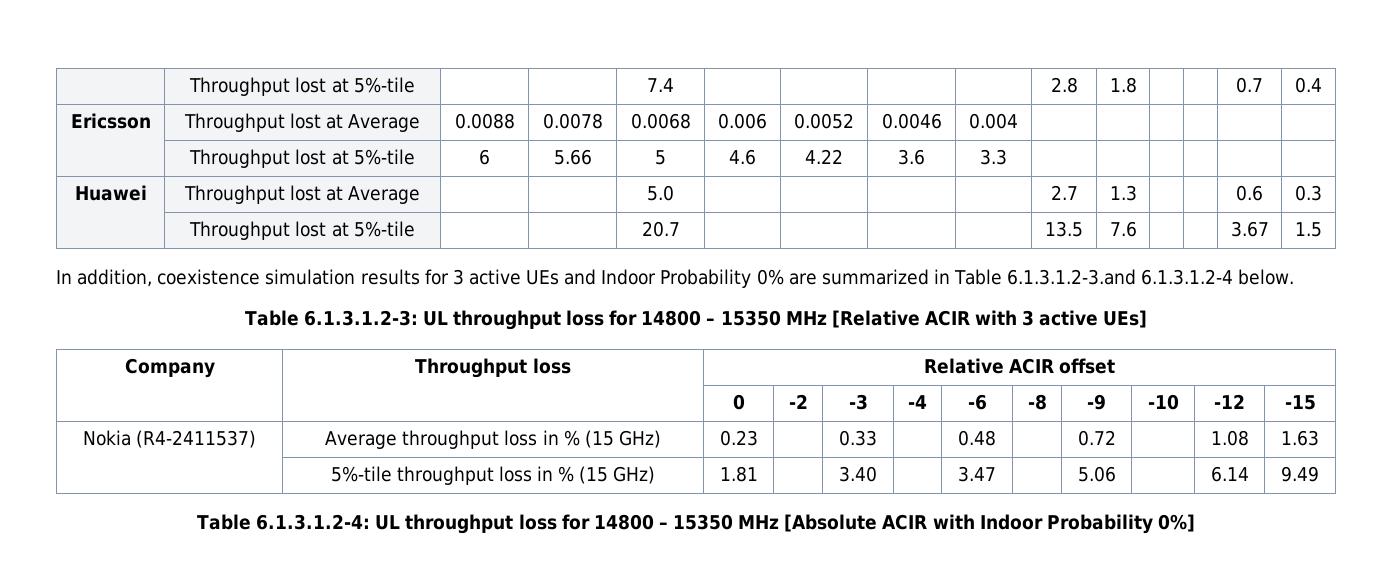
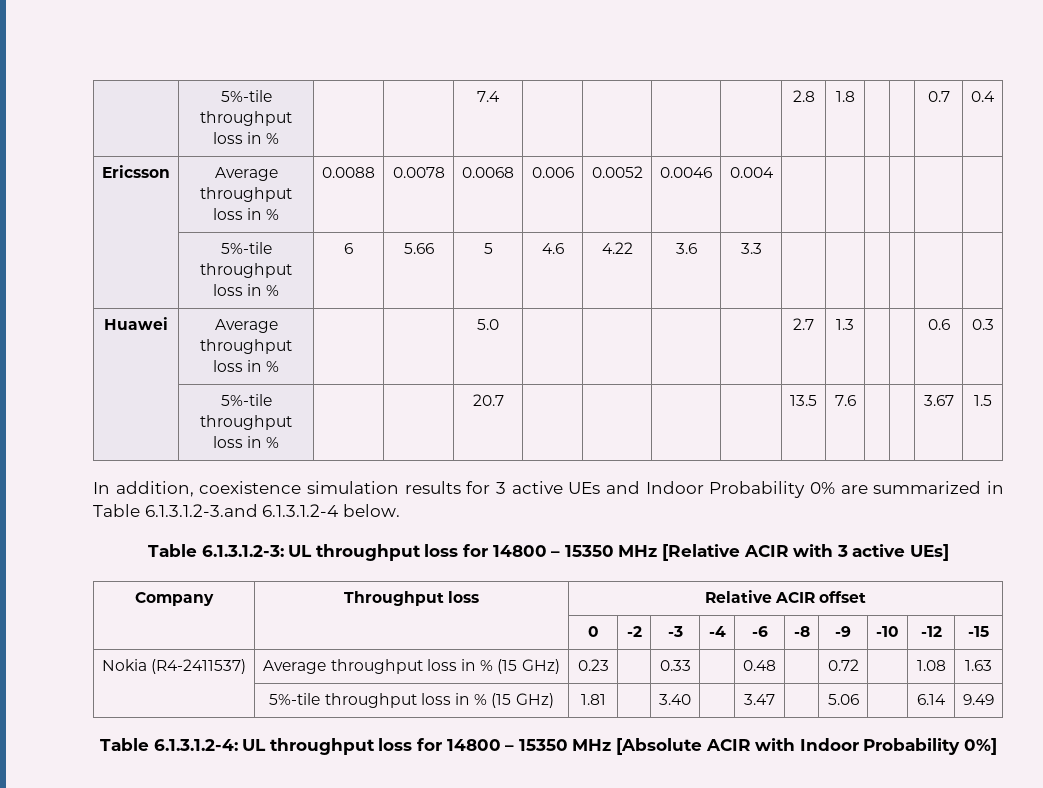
[189,77,415,96] | Throughput lost at 5%-tile -> [220,90,272,102] [200,111,292,126] [212,132,280,144] | 5%-tile throughput loss in %
[183,113,421,132] Throughput lost at Average -> [214,167,278,181] [200,187,292,202] [212,208,280,220] Average throughput loss in %
[189,149,415,168] Throughput lost at 5%-tile -> [220,242,272,254] [200,263,292,278] [212,284,280,296] 5%-tile throughput loss in %
[183,185,421,204] Throughput lost at Average -> [214,319,278,333] [200,339,292,354] [212,360,280,372] Average throughput loss in %
[189,221,415,240] Throughput lost at 5%-tile -> [220,394,272,406] [200,415,292,430] [212,436,280,448] 5%-tile throughput loss in %

